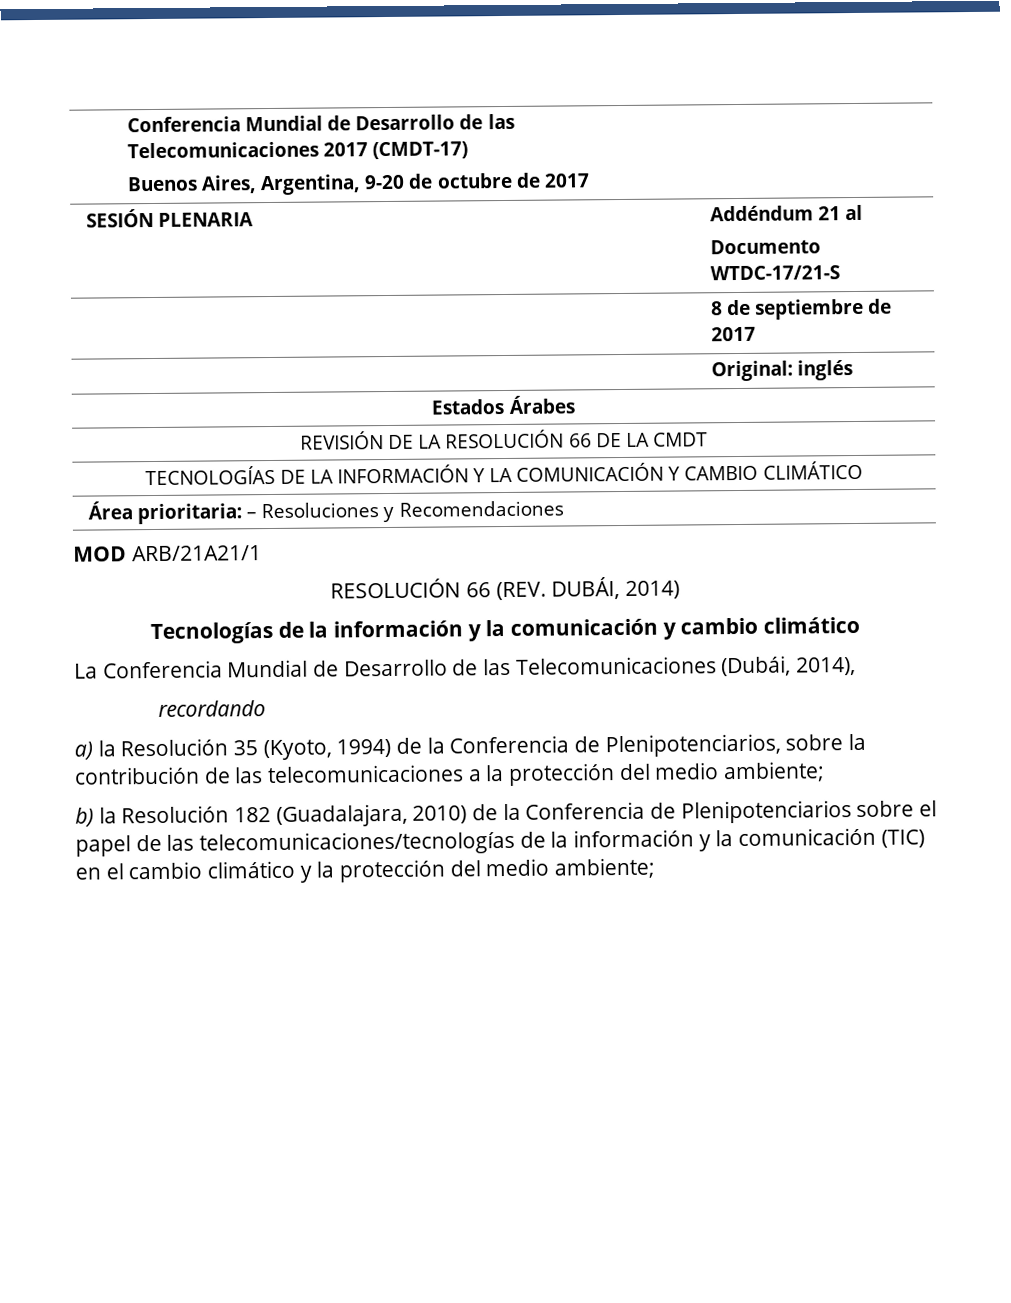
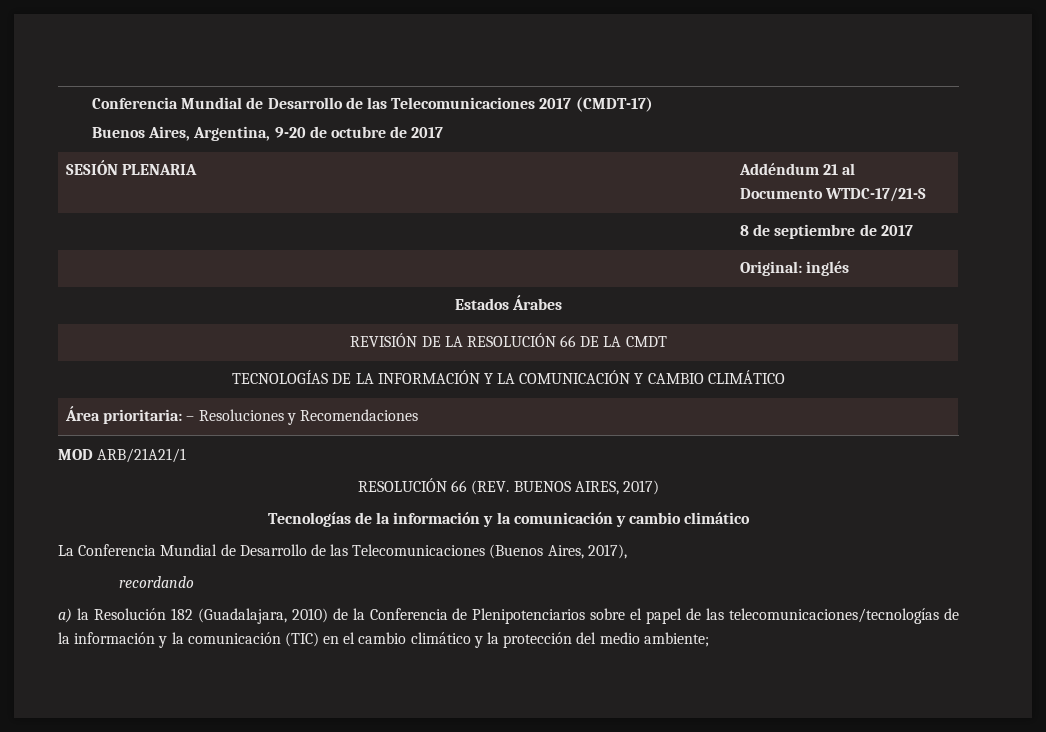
[551,577,680,600] DUBÁI, 2014) -> [513,480,659,495] BUENOS AIRES, 2017)
[721,655,857,677] (Dubái, 2014), -> [489,544,627,559] (Buenos Aires, 2017),
[233,733,867,761] [74,761,826,786] [75,805,230,827] 35 (Kyoto, 1994) de la Conferencia de Plenipotenciarios, sobre la contribución de las telecomunicaciones a la protección del medio ambiente; // b) la Resolución -> (166, 614) none

